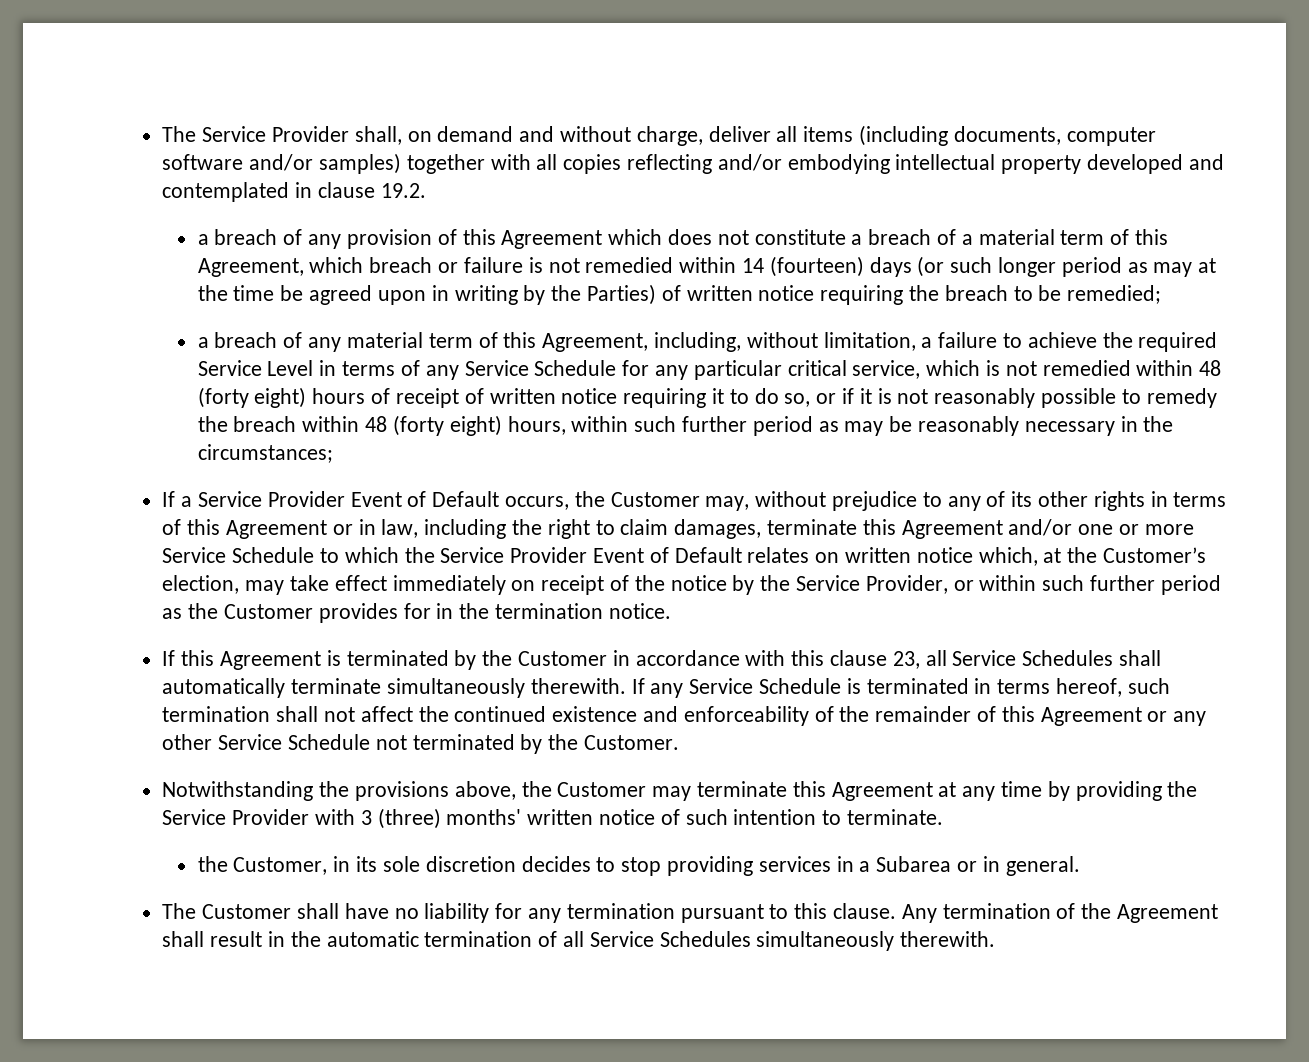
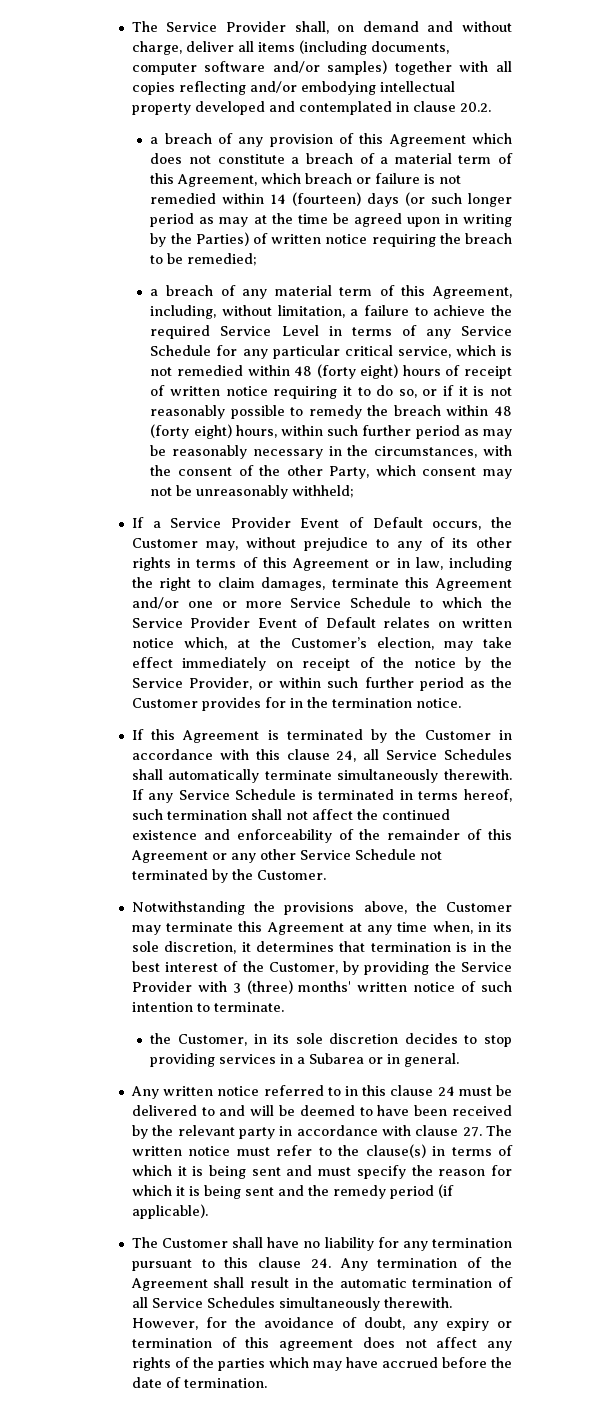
[380,183,426,198] 19.2. -> [459,102,491,112] 20.2.
[197,444,333,463] circumstances; -> [374,445,512,458] [150,465,512,479] [150,485,355,499] circumstances, with the consent of the other Party, which consent may not be unreasonably withheld;
[892,651,920,669] 23, -> [336,750,357,762] 24,
(1042, 789) none -> [432,921,513,934] [131,941,512,954] [131,961,338,974] when, in its sole discretion, it determines that termination is in the best interest of the Customer,
(1080, 866) none -> [130,1085,513,1099] [131,1105,512,1116] [131,1125,512,1139] [131,1144,513,1158] [131,1165,512,1179] [131,1184,454,1199] [131,1204,208,1219] // Any written notice referred to in this clause 24 must be delivered to and will be deemed to have been received by the relevant party in accordance with clause 27. The written notice must refer to the clause(s) in terms of which it is being sent and must specify the reason for which it is being sent and the remedy period (if applicable).
[832,903,896,919] clause. -> [258,1257,331,1268] clause 24.
(996, 939) none -> [131,1317,512,1331] [131,1337,512,1351] [131,1357,512,1371] [131,1377,267,1388] However, for the avoidance of doubt, any expiry or termination of this agreement does not affect any rights of the parties which may have accrued before the date of termination.

